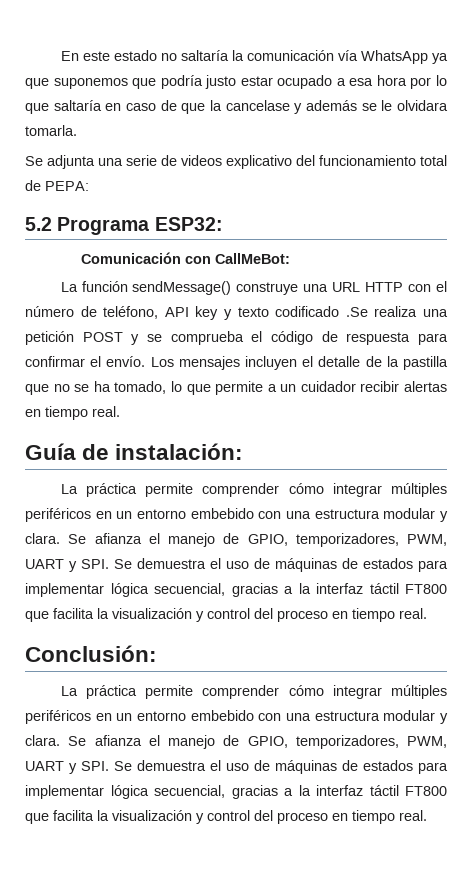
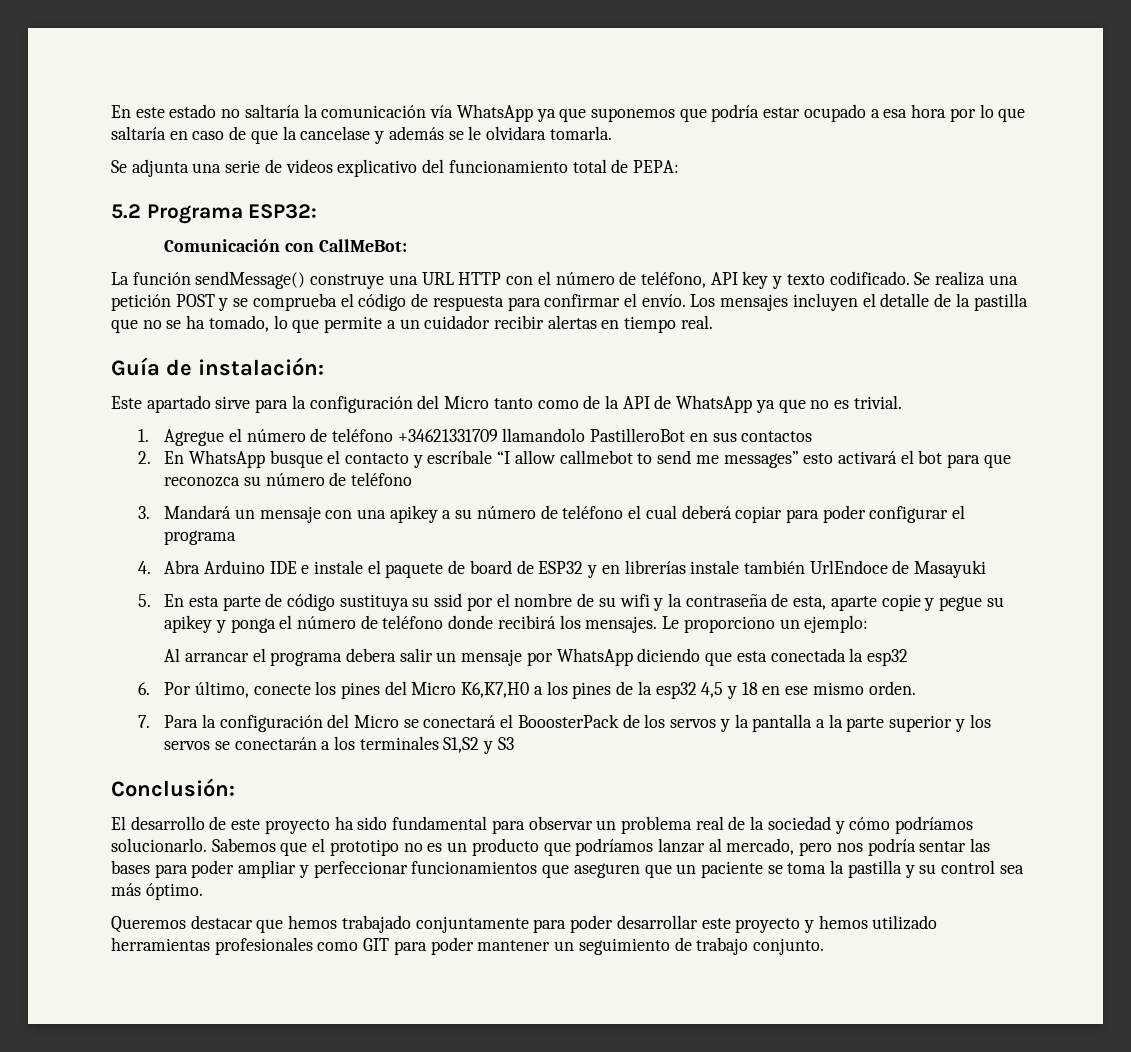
[205,75,237,89] justo -> (760, 113) none
[275,306,368,317] codificado .Se -> [829,271,931,285] codificado. Se
[60,483,447,497] [25,508,449,522] [25,533,447,547] [25,558,448,572] [25,583,447,597] [25,608,427,622] [25,645,157,662] [60,685,447,699] [25,710,449,724] [25,735,447,749] [25,760,448,774] [25,785,447,799] [25,810,427,824] La práctica permite comprender cómo integrar múltiples periféricos en un entorno embebido con una estructura modular y clara. Se afianza el manejo de GPIO, temporizadores, PWM, UART y SPI. Se demuestra el uso de máquinas de estados para implementar lógica secuencial, gracias a la interfaz táctil FT800 que facilita la visualización y control del proceso en tiempo real. // Conclusión: // La práctica permite comprender cómo integrar múltiples periféricos en un entorno embebido con una estructura modular y clara. Se afianza el manejo de GPIO, temporizadores, PWM, UART y SPI. Se demuestra el uso de máquinas de estados para implementar lógica secuencial, gracias a la interfaz táctil FT800 que facilita la visualización y control del proceso en tiempo real. -> [111,395,902,413] [137,428,813,446] [137,450,1011,468] [164,472,413,487] [137,505,966,523] [164,530,237,545] [137,560,987,578] [137,593,1004,611] [164,615,869,633] [164,648,909,666] [137,681,916,699] [137,714,991,732] [164,736,514,754] [111,778,235,797] [111,816,974,834] [111,838,991,856] [111,860,1024,878] [111,883,203,900] [111,915,938,933] [111,937,824,955] Este apartado sirve para la configuración del Micro tanto como de la API de WhatsApp ya que no es trivial. // 1. Agregue el número de teléfono +34621331709 llamandolo PastilleroBot en sus contactos // 2. En WhatsApp busque el contacto y escríbale “I allow callmebot to send me messages” esto activará el bot para que reconozca su número de teléfono // 3. Mandará un mensaje con una apikey a su número de teléfono el cual deberá copiar para poder configurar el programa // 4. Abra Arduino IDE e instale el paquete de board de ESP32 y en librerías instale también UrlEndoce de Masayuki // 5. En esta parte de código sustituya su ssid por el nombre de su wifi y la contraseña de esta, aparte copie y pegue su apikey y ponga el número de teléfono donde recibirá los mensajes. Le proporciono un ejemplo: // Al arrancar el programa debera salir un mensaje por WhatsApp diciendo que esta conectada la esp32 // 6. Por último, conecte los pines del Micro K6,K7,H0 a los pines de la esp32 4,5 y 18 en ese mismo orden. // 7. Para la configuración del Micro se conectará el BooosterPack de los servos y la pantalla a la parte superior y los servos se conectarán a los terminales S1,S2 y S3 // Conclusión: // El desarrollo de este proyecto ha sido fundamental para observar un problema real de la sociedad y cómo podríamos solucionarlo. Sabemos que el prototipo no es un producto que podríamos lanzar al mercado, pero nos podría sentar las bases para poder ampliar y perfeccionar funcionamientos que aseguren que un paciente se toma la pastilla y su control sea más óptimo. // Queremos destacar que hemos trabajado conjuntamente para poder desarrollar este proyecto y hemos utilizado herramientas profesionales como GIT para poder mantener un seguimiento de trabajo conjunto.

